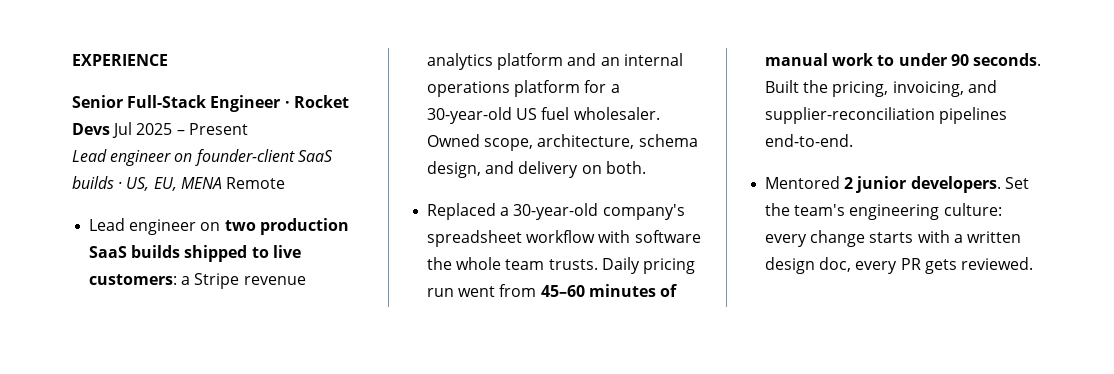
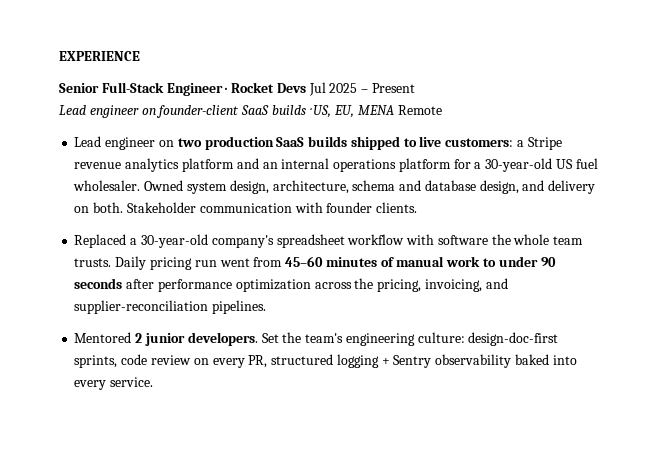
[484,134,698,151] scope, architecture, schema -> [186,180,476,194] system design, architecture, schema and database
(646, 167) none -> [126,202,418,213] Stakeholder communication with founder clients.
[972,53,1041,66] [765,80,800,93] seconds. Built -> [74,278,352,292] seconds after performance optimization across
[939,107,1008,124] [765,134,854,147] pipelines end-to-end. -> [212,300,267,314] pipelines.
[765,230,1021,247] [765,257,1033,274] every change starts with a written design doc, every PR gets reviewed. -> [468,332,559,346] [74,354,577,368] [74,377,154,390] design-doc-first sprints, code review on every PR, structured logging + Sentry observability baked into every service.

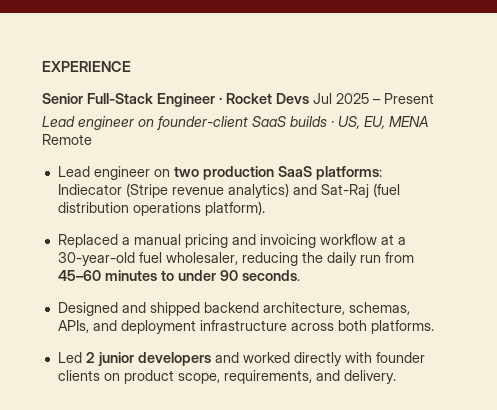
[308,136,562,150] [74,158,598,172] [73,180,596,194] [74,202,418,213] [74,234,584,248] [74,256,556,270] [74,278,508,292] [74,300,267,314] [74,332,559,346] [74,354,577,368] [74,377,154,390] builds shipped to live customers: a Stripe revenue analytics platform and an internal operations platform for a 30-year-old US fuel wholesaler. Owned system design, architecture, schema and database design, and delivery on both. Stakeholder communication with founder clients. // Replaced a 30-year-old company's spreadsheet workflow with software the whole team trusts. Daily pricing run went from 45–60 minutes of manual work to under 90 seconds after performance optimization across the pricing, invoicing, and supplier-reconciliation pipelines. // Mentored 2 junior developers. Set the team's engineering culture: design-doc-first sprints, code review on every PR, structured logging + Sentry observability baked into every service. -> [315,166,382,180] [57,183,400,198] [57,201,265,216] [57,234,406,248] [57,252,414,266] [57,270,300,281] [57,302,410,316] [57,320,434,334] [57,352,425,366] [57,370,396,384] platforms: Indiecator (Stripe revenue analytics) and Sat-Raj (fuel distribution operations platform). // Replaced a manual pricing and invoicing workflow at a 30-year-old fuel wholesaler, reducing the daily run from 45–60 minutes to under 90 seconds. // Designed and shipped backend architecture, schemas, APIs, and deployment infrastructure across both platforms. // Led 2 junior developers and worked directly with founder clients on product scope, requirements, and delivery.

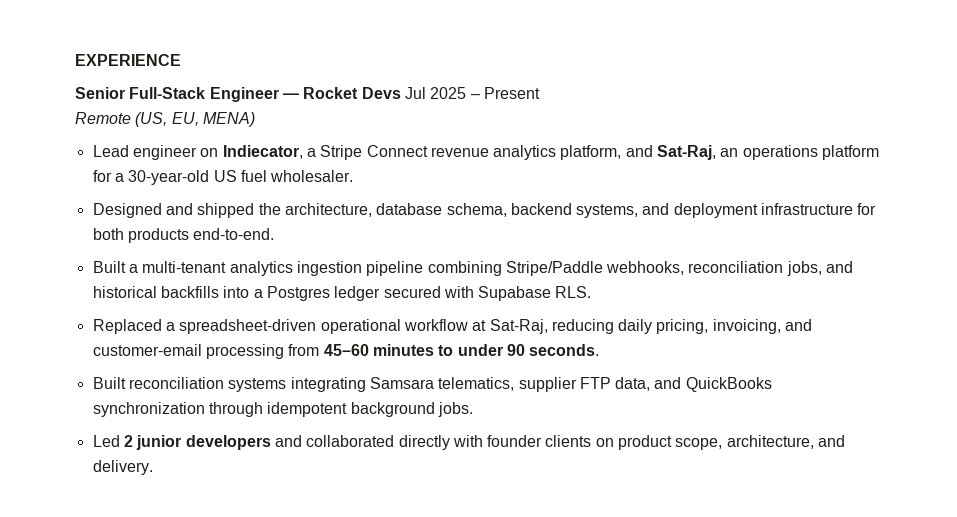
[219,97,222,104] · -> [282,93,299,99] —
[42,116,428,130] [42,134,92,145] [57,166,382,180] [57,183,400,198] [57,201,265,216] [57,234,406,248] [57,252,381,266] Lead engineer on founder-client SaaS builds · US, EU, MENA Remote // Lead engineer on two production SaaS platforms: Indiecator (Stripe revenue analytics) and Sat-Raj (fuel distribution operations platform). // Replaced a manual pricing and invoicing workflow at a 30-year-old fuel wholesaler, reducing the daily run -> [75,112,255,127] [92,145,880,160] [92,170,354,185] [92,203,877,218] [92,228,275,243] [92,261,854,276] [92,286,592,301] [92,319,813,334] [92,344,284,359] Remote (US, EU, MENA) // Lead engineer on Indiecator, a Stripe Connect revenue analytics platform, and Sat-Raj, an operations platform for a 30-year-old US fuel wholesaler. // Designed and shipped the architecture, database schema, backend systems, and deployment infrastructure for both products end-to-end. // Built a multi-tenant analytics ingestion pipeline combining Stripe/Paddle webhooks, reconciliation jobs, and historical backfills into a Postgres ledger secured with Supabase RLS. // Replaced a spreadsheet-driven operational workflow at Sat-Raj, reducing daily pricing, invoicing, and customer-email processing
[57,302,410,316] [57,320,434,334] Designed and shipped backend architecture, schemas, APIs, and deployment infrastructure across both platforms. -> [92,377,772,392] [92,402,473,417] Built reconciliation systems integrating Samsara telematics, supplier FTP data, and QuickBooks synchronization through idempotent background jobs.
[242,352,290,363] worked -> [306,435,395,447] collaborated
[223,370,312,384] requirements, -> [726,435,814,449] architecture,

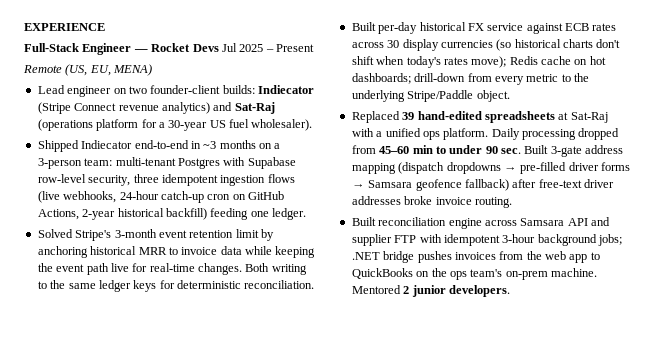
[75,87,125,99] Senior -> (105, 27) none
[222,145,818,160] Indiecator, a Stripe Connect revenue analytics platform, and Sat-Raj, an operations -> [128,85,314,94] [37,102,275,114] [37,119,93,131] two founder-client builds: Indiecator (Stripe Connect revenue analytics) and Sat-Raj (operations
[128,170,210,185] 30-year-old -> [168,120,208,131] 30-year
[270,170,354,182] [92,203,877,218] [92,228,275,243] [92,261,854,276] [92,286,592,301] [92,319,813,334] [92,344,284,359] wholesaler. // Designed and shipped the architecture, database schema, backend systems, and deployment infrastructure for both products end-to-end. // Built a multi-tenant analytics ingestion pipeline combining Stripe/Paddle webhooks, reconciliation jobs, and historical backfills into a Postgres ledger secured with Supabase RLS. // Replaced a spreadsheet-driven operational workflow at Sat-Raj, reducing daily pricing, invoicing, and customer-email processing -> [251,119,313,131] [37,140,281,152] [37,157,296,169] [37,174,295,186] [37,191,284,203] [37,208,306,220] [37,229,274,241] [37,246,316,258] [37,263,307,275] [37,280,315,292] [351,22,617,34] [351,39,621,51] [351,56,606,68] [351,73,589,85] [351,90,510,102] [351,111,608,123] [351,128,620,140] wholesaler). // Shipped Indiecator end-to-end in ~3 months on a 3-person team: multi-tenant Postgres with Supabase row-level security, three idempotent ingestion flows (live webhooks, 24-hour catch-up cron on GitHub Actions, 2-year historical backfill) feeding one ledger. // Solved Stripe's 3-month event retention limit by anchoring historical MRR to invoice data while keeping the event path live for real-time changes. Both writing to the same ledger keys for deterministic reconciliation. // Built per-day historical FX service against ECB rates across 30 display currencies (so historical charts don't shift when today's rates move); Redis cache on hot dashboards; drill-down from every metric to the underlying Stripe/Paddle object. // Replaced 39 hand-edited spreadsheets at Sat-Raj with a unified ops platform. Daily processing dropped
[372,344,434,356] minutes -> [412,145,433,154] min
[529,344,600,356] [92,377,772,392] [92,402,473,417] [92,435,846,450] [92,460,153,475] seconds. // Built reconciliation systems integrating Samsara telematics, supplier FTP data, and QuickBooks synchronization through idempotent background jobs. // Led 2 junior developers and collaborated directly with founder clients on product scope, architecture, and delivery. -> [501,145,624,157] [351,162,630,174] [351,179,614,191] [351,196,512,208] [351,217,610,229] [351,234,622,246] [351,251,600,263] [351,268,597,280] [351,285,510,297] sec. Built 3-gate address mapping (dispatch dropdowns → pre-filled driver forms → Samsara geofence fallback) after free-text driver addresses broke invoice routing. // Built reconciliation engine across Samsara API and supplier FTP with idempotent 3-hour background jobs; .NET bridge pushes invoices from the web app to QuickBooks on the ops team's on-prem machine. Mentored 2 junior developers.

